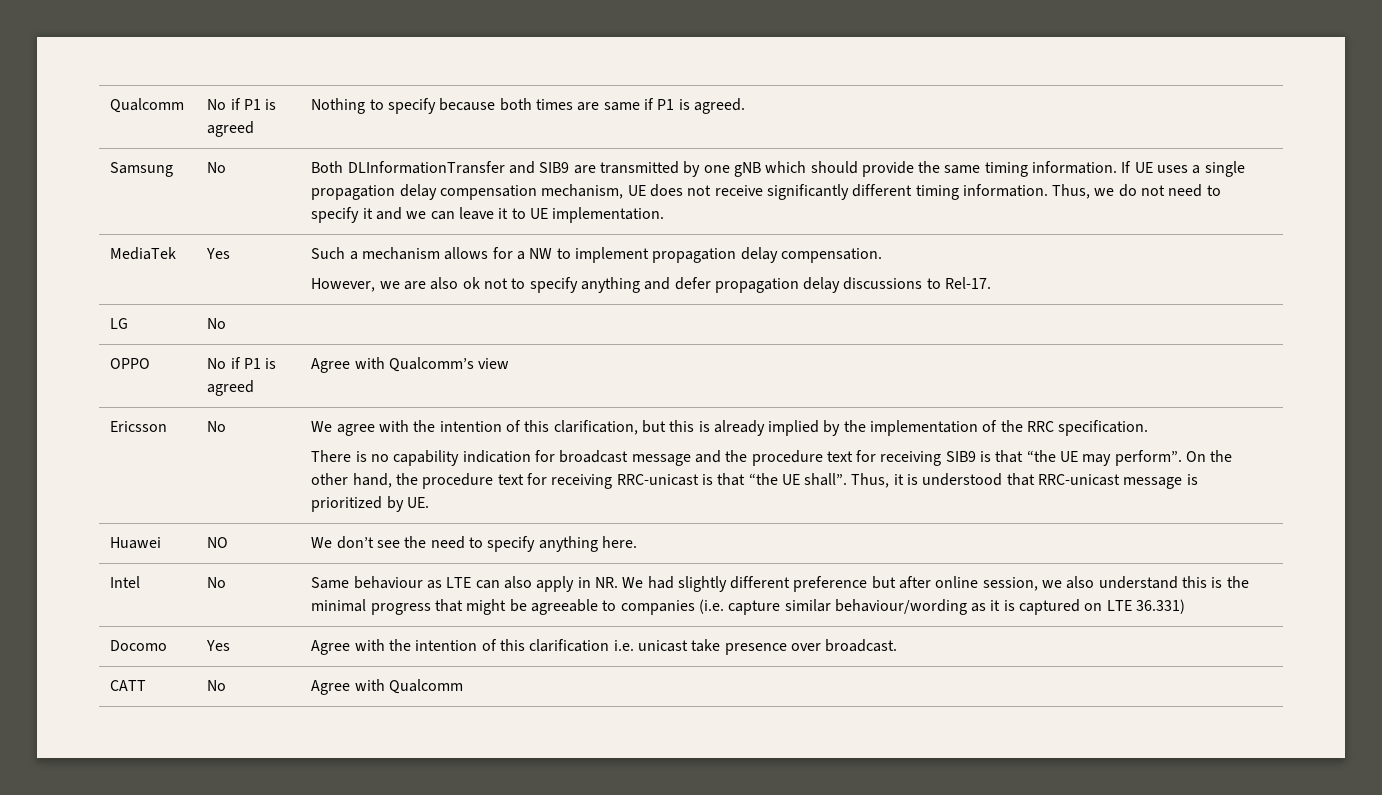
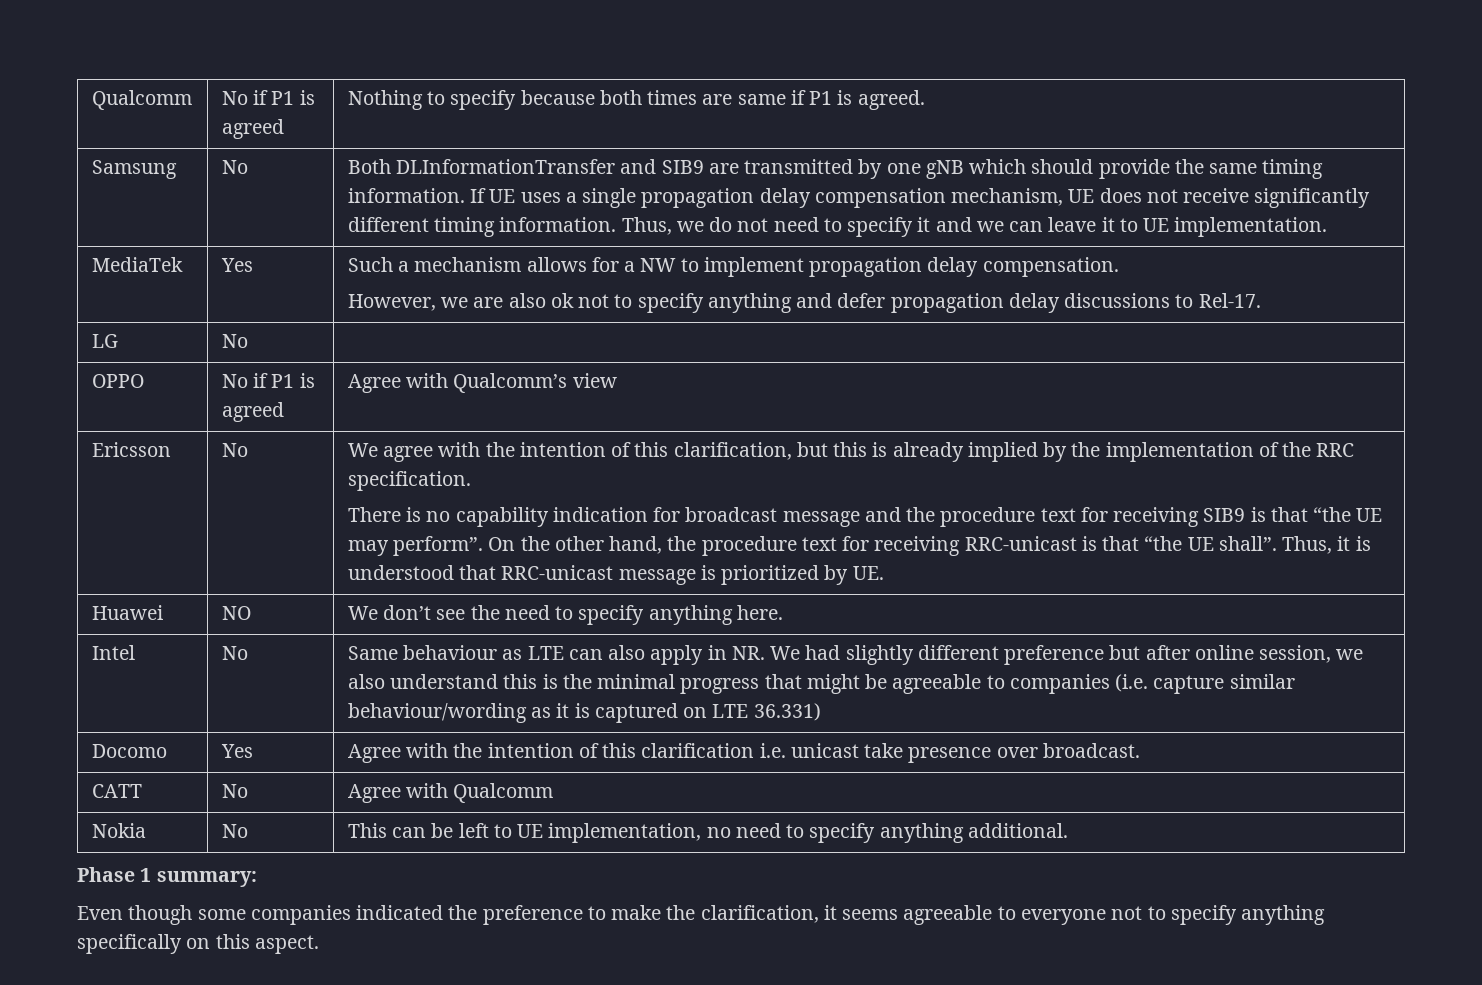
(463, 686) none -> [91,823,146,838] [221,824,248,838] [347,823,1068,843] [77,867,257,887] [77,905,1326,925] [77,934,319,954] // Nokia | No | This can be left to UE implementation, no need to specify anything additional. // Phase 1 summary: // Even though some companies indicated the preference to make the clarification, it seems agreeable to everyone not to specify anything specifically on this aspect.

